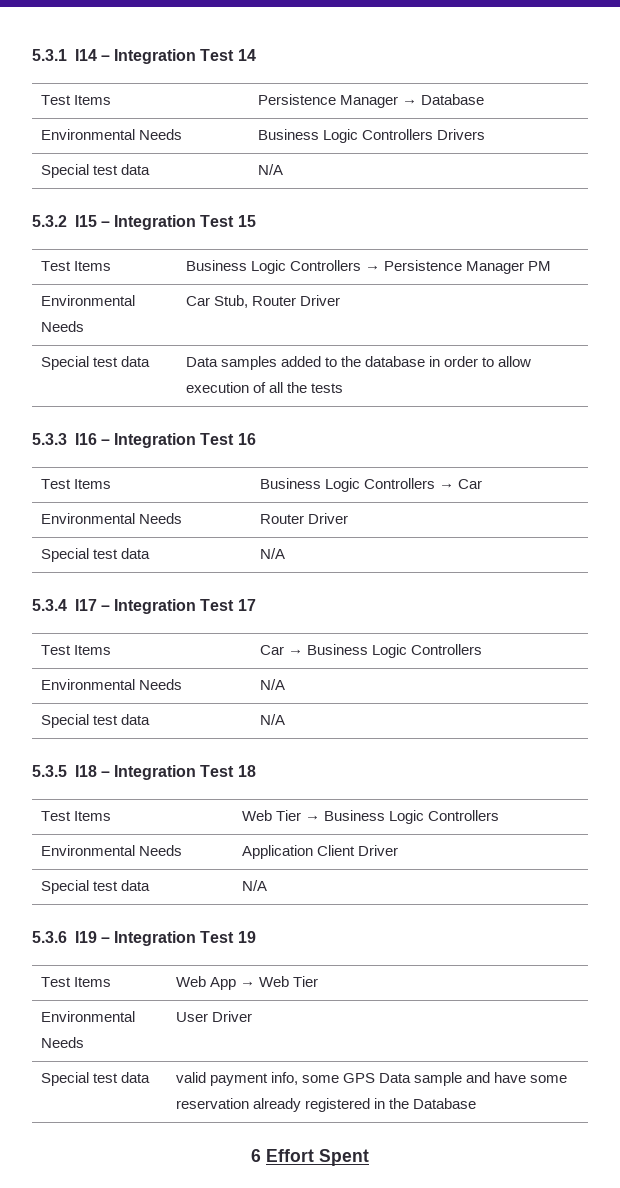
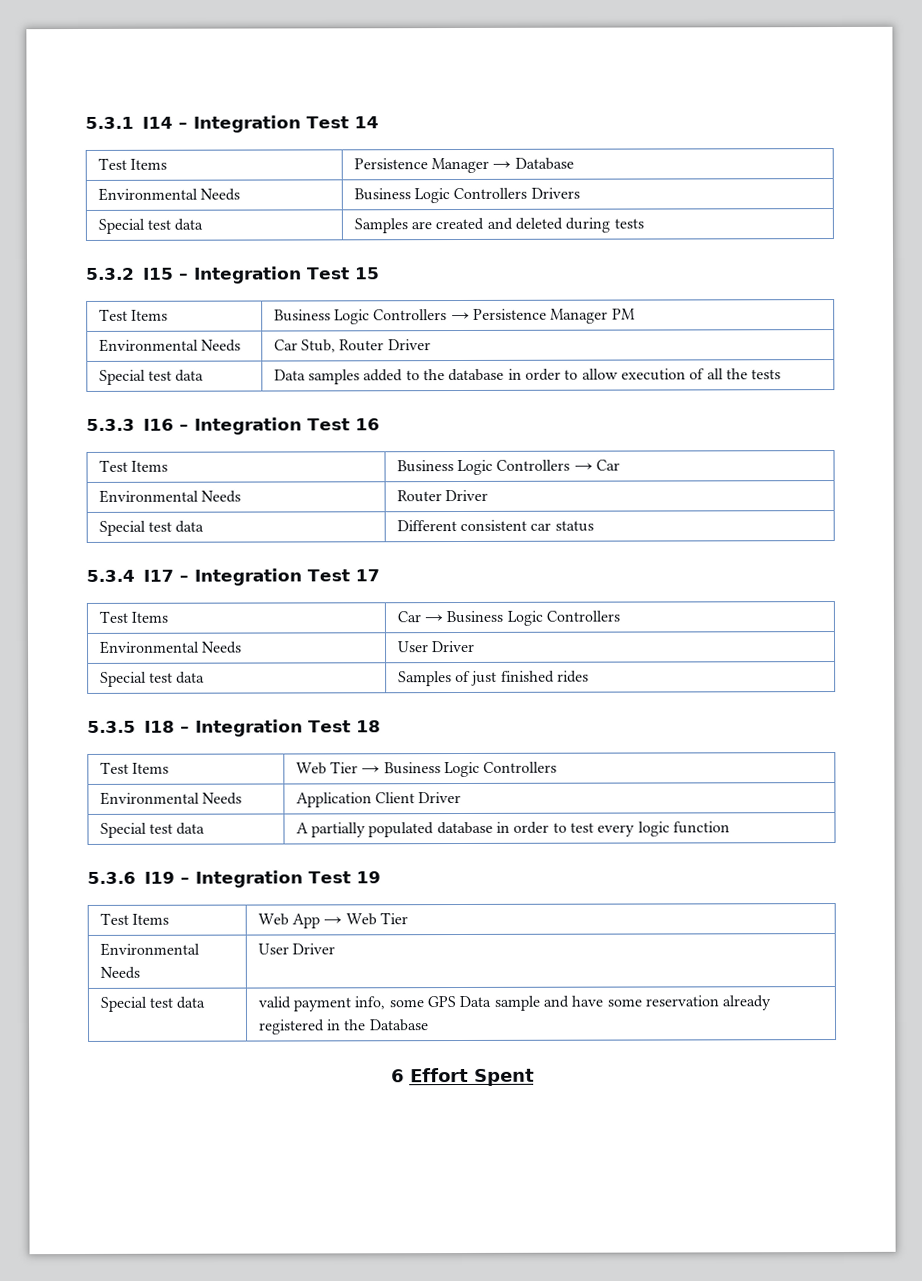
[257,164,283,175] N/A -> [353,217,644,234] Samples are created and deleted during tests
[259,548,285,559] N/A -> [396,519,594,532] Different consistent car status
[259,679,285,690] [40,714,150,728] [259,714,285,725] N/A // Special test data | N/A -> [397,640,476,653] [99,671,206,687] [397,670,590,687] User Driver // Special test data | Samples of just finished rides
[241,880,267,891] N/A -> [295,821,730,838] A partially populated database in order to test every logic function

